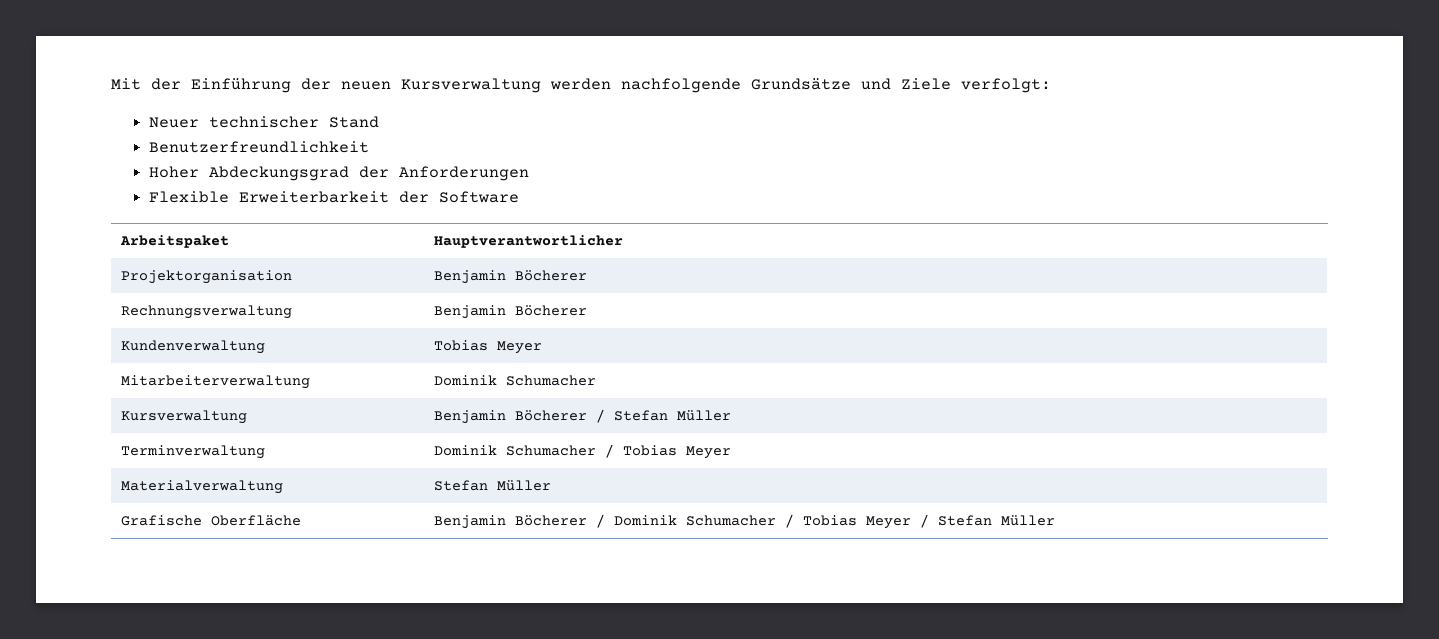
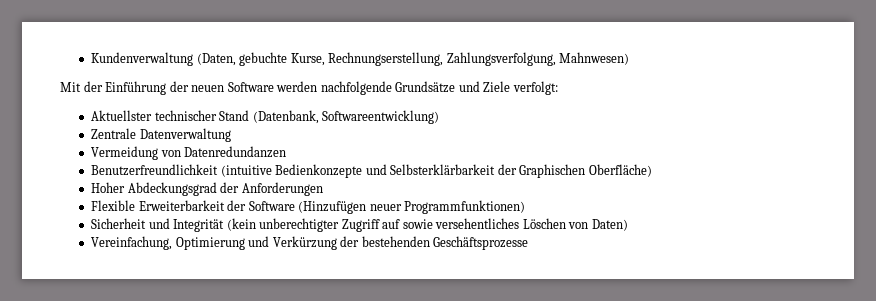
(111, 84) none -> [91,52,630,66] Kundenverwaltung (Daten, gebuchte Kurse, Rechnungserstellung, Zahlungsverfolgung, Mahnwesen) //
[401,78,541,93] Kursverwaltung -> [227,82,274,92] Software
[149,117,200,128] Neuer -> [91,110,153,121] Aktuellster
[149,141,370,153] // Benutzerfreundlichkeit -> [252,110,440,124] [91,128,231,142] [91,146,287,160] [91,164,652,178] (Datenbank, Softwareentwicklung) // Zentrale Datenverwaltung // Vermeidung von Datenredundanzen // Benutzerfreundlichkeit (intuitive Bedienkonzepte und Selbsterklärbarkeit der Graphischen Oberfläche)
[120,235,230,248] [434,235,624,248] [121,270,293,284] [434,270,588,284] [121,305,293,319] [434,305,588,319] [121,340,266,354] [434,340,543,354] [121,375,311,389] [434,375,597,386] [121,410,248,424] [434,409,732,424] [121,445,266,459] [434,444,732,459] [121,480,284,494] [434,480,552,491] [121,515,302,526] [434,514,1056,529] // Arbeitspaket | Hauptverantwortlicher // Projektorganisation | Benjamin Böcherer // Rechnungsverwaltung | Benjamin Böcherer // Kundenverwaltung | Tobias Meyer // Mitarbeiterverwaltung | Dominik Schumacher // Kursverwaltung | Benjamin Böcherer / Stefan Müller // Terminverwaltung | Dominik Schumacher / Tobias Meyer // Materialverwaltung | Stefan Müller // Grafische Oberfläche | Benjamin Böcherer / Dominik Schumacher / Tobias Meyer / Stefan Müller -> [298,200,526,214] [91,218,628,232] [91,236,529,250] (Hinzufügen neuer Programmfunktionen) // Sicherheit und Integrität (kein unberechtigter Zugriff auf sowie versehentliches Löschen von Daten) // Vereinfachung, Optimierung und Verkürzung der bestehenden Geschäftsprozesse

